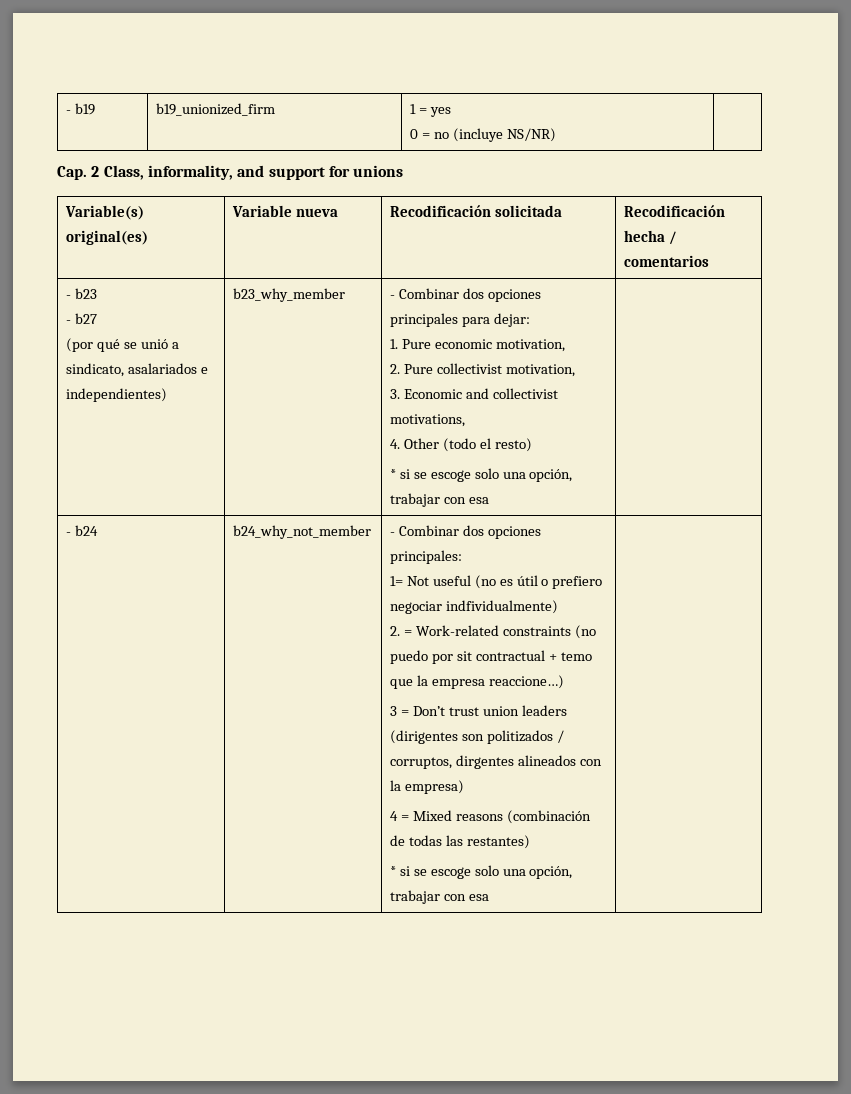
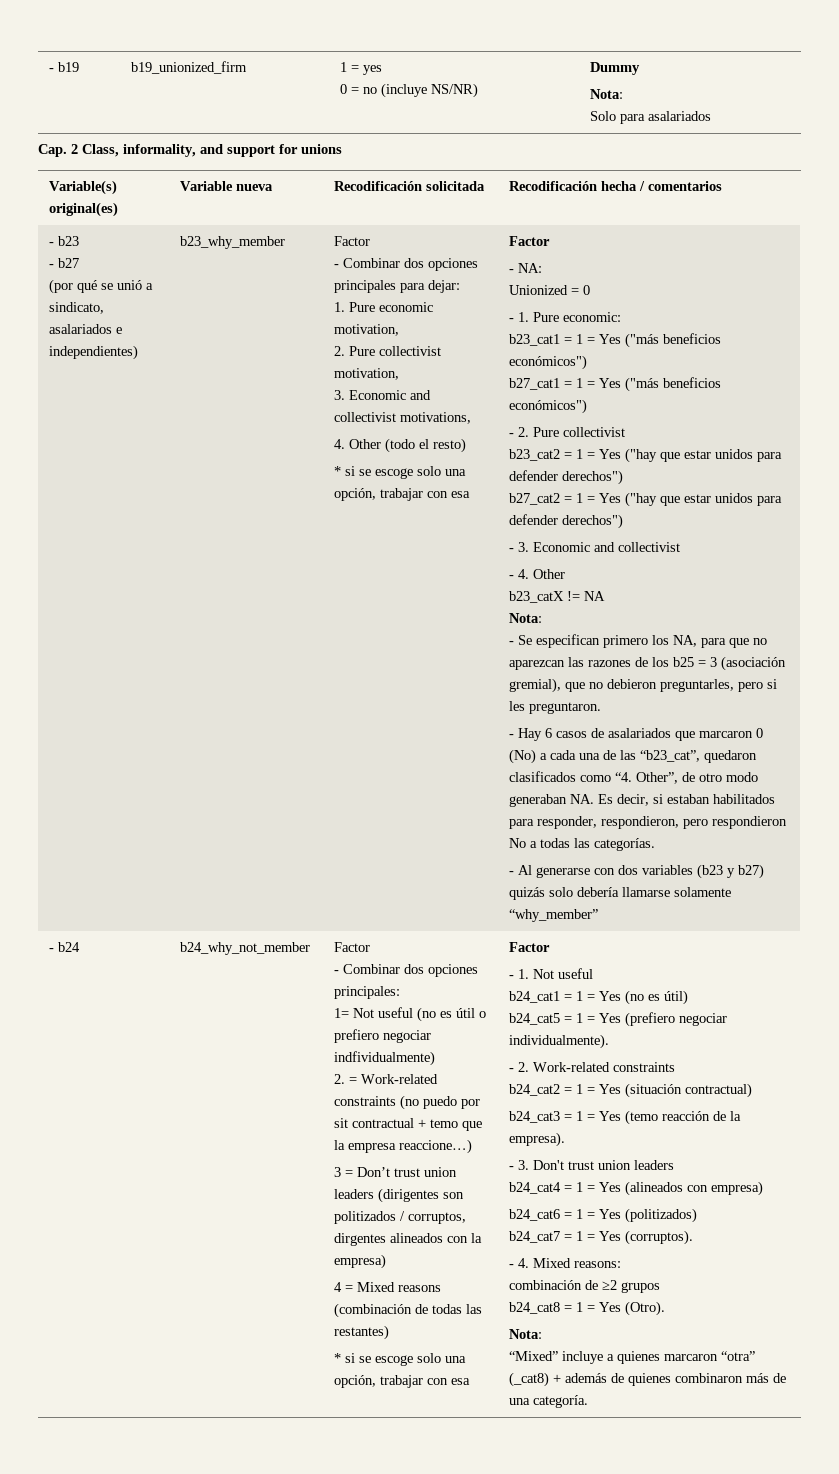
(556, 135) none -> [590,62,641,75] [590,89,624,99] [590,111,712,124] Dummy // Nota: // Solo para asalariados
(345, 295) none -> [334,236,371,246] Factor //
(489, 500) none -> [509,236,551,246] [509,263,543,273] [509,285,591,295] [509,312,622,322] [509,333,722,348] [509,355,588,370] [509,377,722,392] [509,399,588,414] [509,427,626,437] [509,448,783,463] [509,470,624,485] [509,492,783,507] [509,514,624,529] [509,542,681,552] [509,569,566,579] [509,591,606,603] [509,613,543,623] [509,634,768,648] [509,656,787,671] [509,678,778,693] [509,701,602,714] [509,728,764,741] [509,749,758,764] [509,771,759,784] [509,794,776,807] [509,816,788,829] [509,838,656,851] [509,864,765,879] [509,887,732,900] [509,909,599,922] Factor // - NA: // Unionized = 0 // - 1. Pure economic: // b23_cat1 = 1 = Yes ("más beneficios económicos") // b27_cat1 = 1 = Yes ("más beneficios económicos") // - 2. Pure collectivist // b23_cat2 = 1 = Yes ("hay que estar unidos para defender derechos") // b27_cat2 = 1 = Yes ("hay que estar unidos para defender derechos") // - 3. Economic and collectivist // - 4. Other // b23_catX != NA // Nota: // - Se especifican primero los NA, para que no aparezcan las razones de los b25 = 3 (asociación gremial), que no debieron preguntarles, pero si les preguntaron. // - Hay 6 casos de asalariados que marcaron 0 (No) a cada una de las “b23_cat”, quedaron clasificados como “4. Other”, de otro modo generaban NA. Es decir, si estaban habilitados para responder, respondieron, pero respondieron No a todas las categorías. // - Al generarse con dos variables (b23 y b27) quizás solo debería llamarse solamente “why_member”
(371, 532) none -> [334,942,371,952] Factor //
(489, 897) none -> [509,942,551,952] [509,968,594,979] [509,990,689,1005] [509,1012,728,1027] [509,1034,610,1049] [509,1062,676,1072] [509,1083,753,1098] [509,1110,742,1125] [509,1132,566,1147] [509,1160,675,1170] [509,1181,764,1196] [509,1208,698,1223] [509,1230,694,1245] [509,1258,622,1268] [509,1280,661,1293] [509,1301,666,1316] [509,1329,543,1339] [509,1351,756,1364] [509,1372,787,1387] [509,1395,589,1408] Factor // - 1. Not useful // b24_cat1 = 1 = Yes (no es útil) // b24_cat5 = 1 = Yes (prefiero negociar individualmente). // - 2. Work-related constraints // b24_cat2 = 1 = Yes (situación contractual) // b24_cat3 = 1 = Yes (temo reacción de la empresa). // - 3. Don't trust union leaders // b24_cat4 = 1 = Yes (alineados con empresa) // b24_cat6 = 1 = Yes (politizados) // b24_cat7 = 1 = Yes (corruptos). // - 4. Mixed reasons: // combinación de ≥2 grupos // b24_cat8 = 1 = Yes (Otro). // Nota: // “Mixed” incluye a quienes marcaron “otra” (_cat8) + además de quienes combinaron más de una categoría.

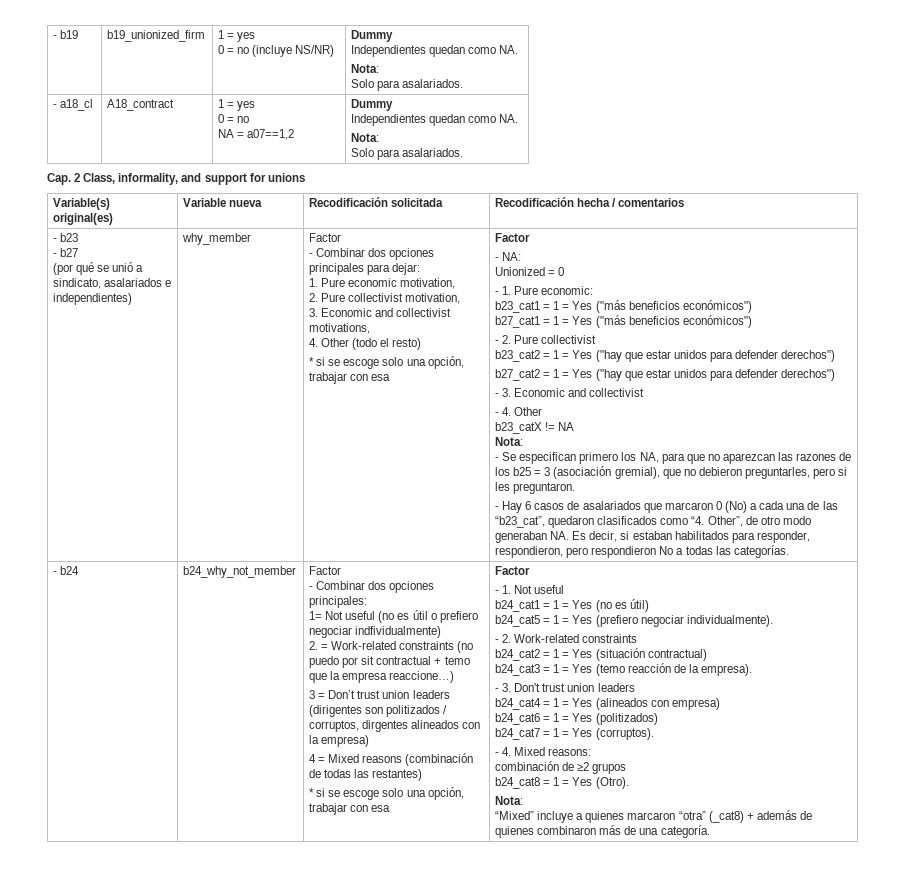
[590,89,624,99] [590,111,712,124] // Nota: // Solo para asalariados -> [351,45,519,57] [351,64,380,73] [351,79,464,91] [53,99,94,111] [107,99,175,111] [218,99,256,111] [218,114,250,123] [218,129,295,140] [351,99,394,111] [351,114,519,126] [351,133,380,142] [351,148,464,160] // Independientes quedan como NA. // Nota: // Solo para asalariados. // - a18_cl | A18_contract | 1 = yes // 0 = no // NA = a07==1,2 | Dummy // Independientes quedan como NA. // Nota: // Solo para asalariados.
[180,236,286,249] b23_why_member -> [182,233,252,245] why_member
[509,864,765,879] [509,887,732,900] [509,909,599,922] // - Al generarse con dos variables (b23 y b27) quizás solo debería llamarse solamente “why_member” -> (789, 551) none

